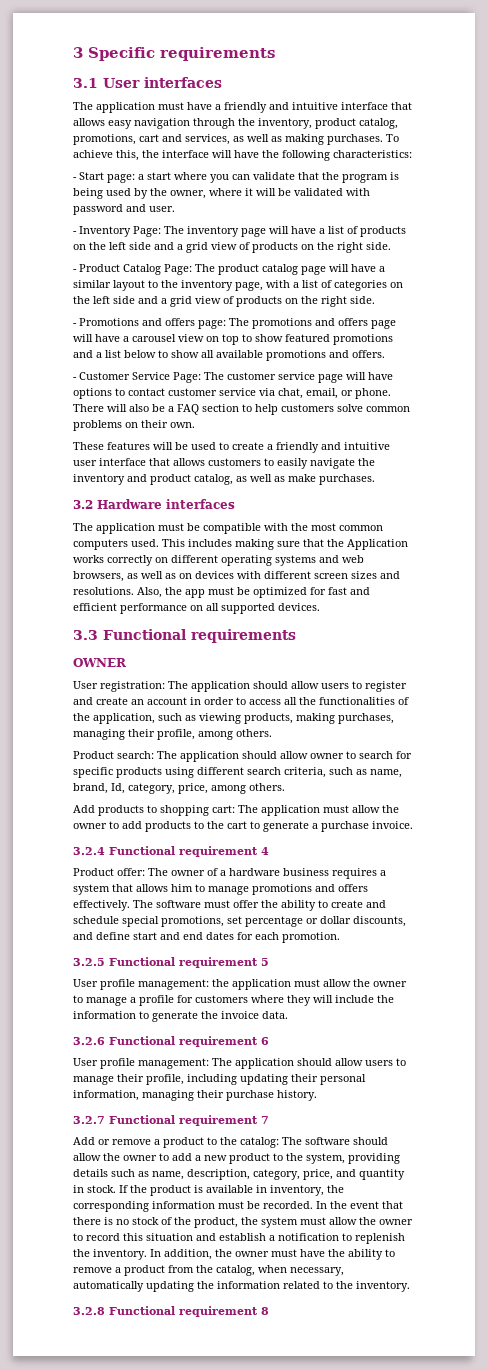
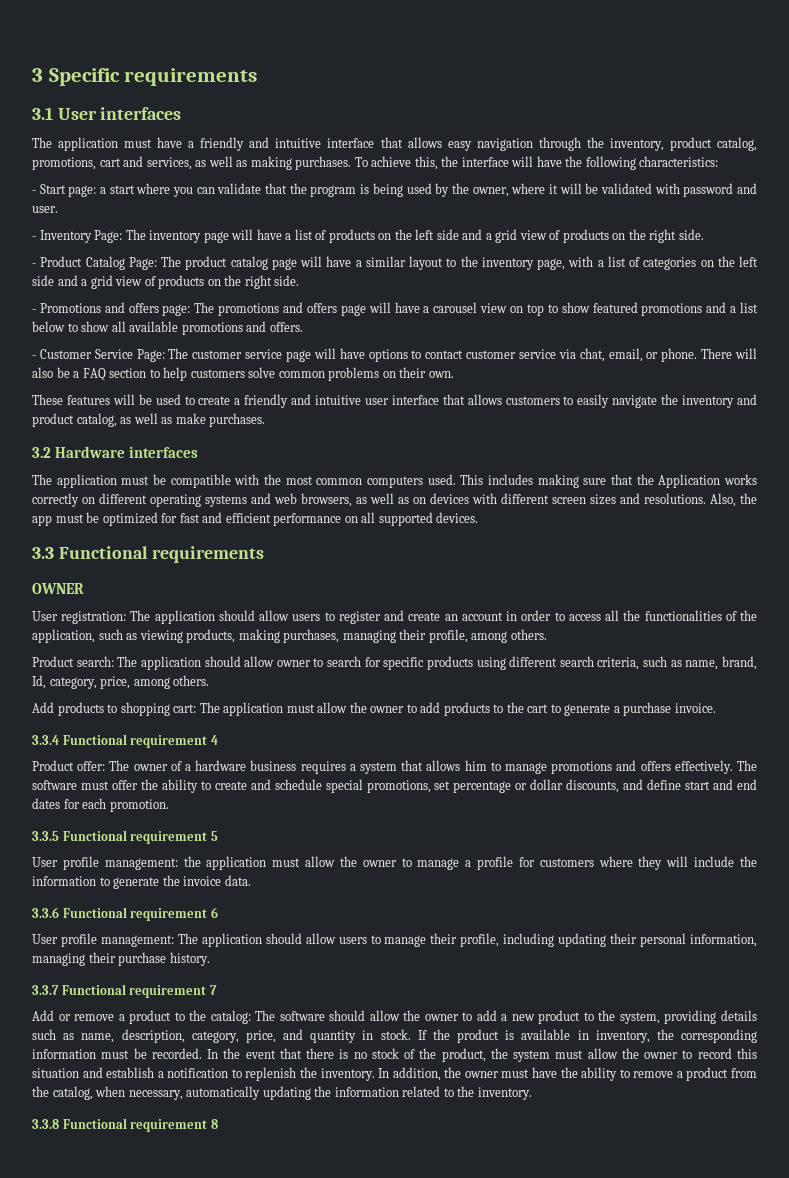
[73,847,105,855] 3.2.4 -> [32,735,59,745] 3.3.4
[73,958,105,966] 3.2.5 -> [32,831,59,841] 3.3.5
[73,1037,105,1045] 3.2.6 -> [32,907,59,918] 3.3.6
[73,1116,105,1124] 3.2.7 -> [32,985,59,995] 3.3.7
[73,1307,105,1315] 3.2.8 -> [32,1119,59,1129] 3.3.8

